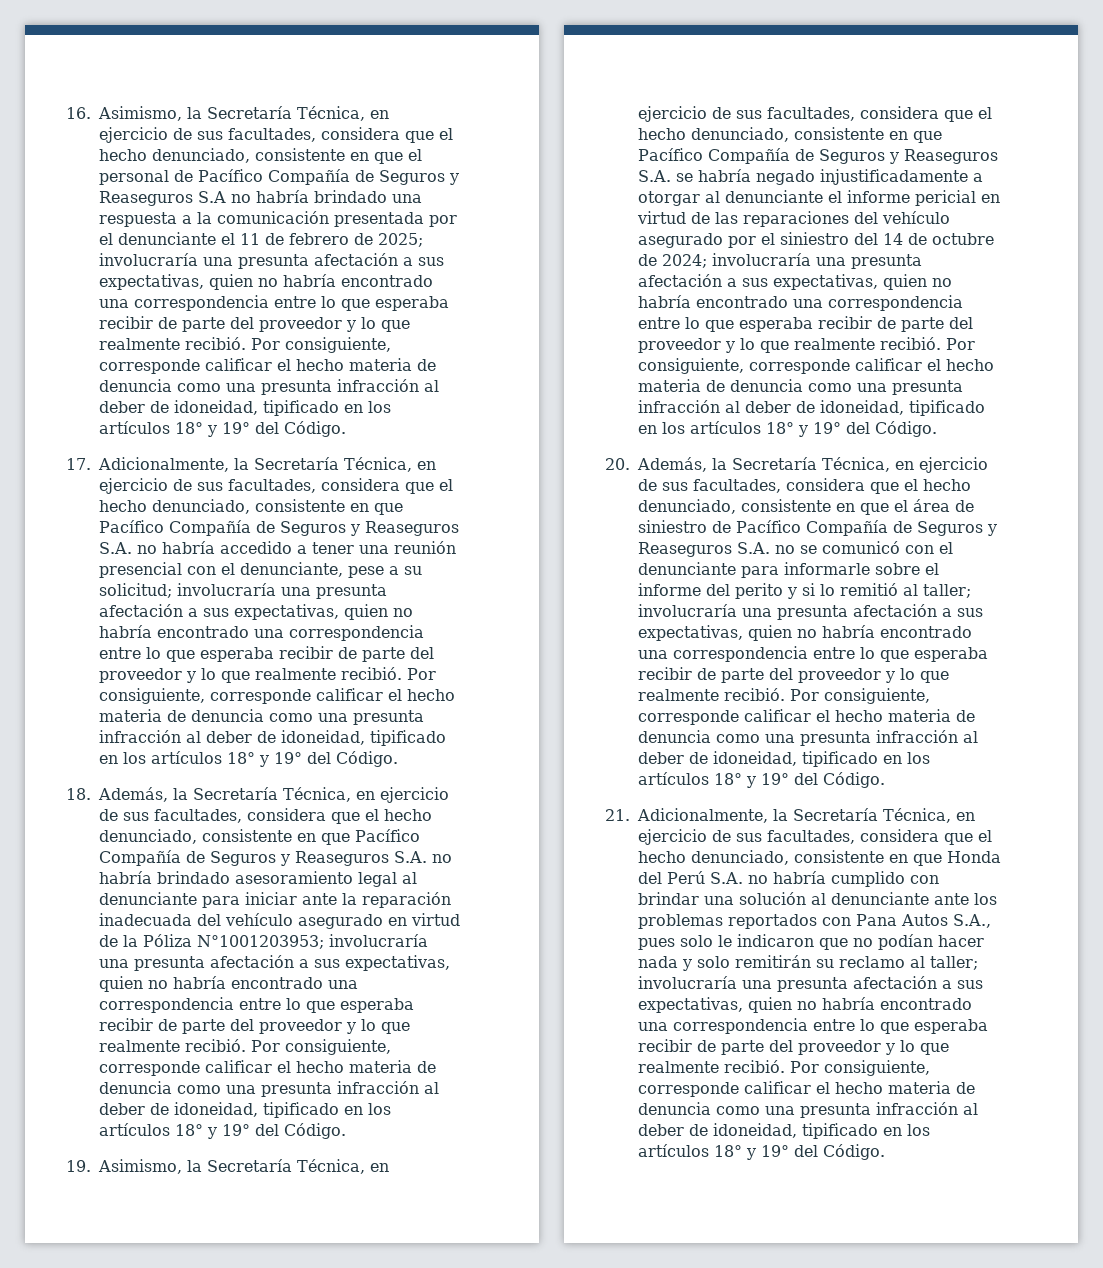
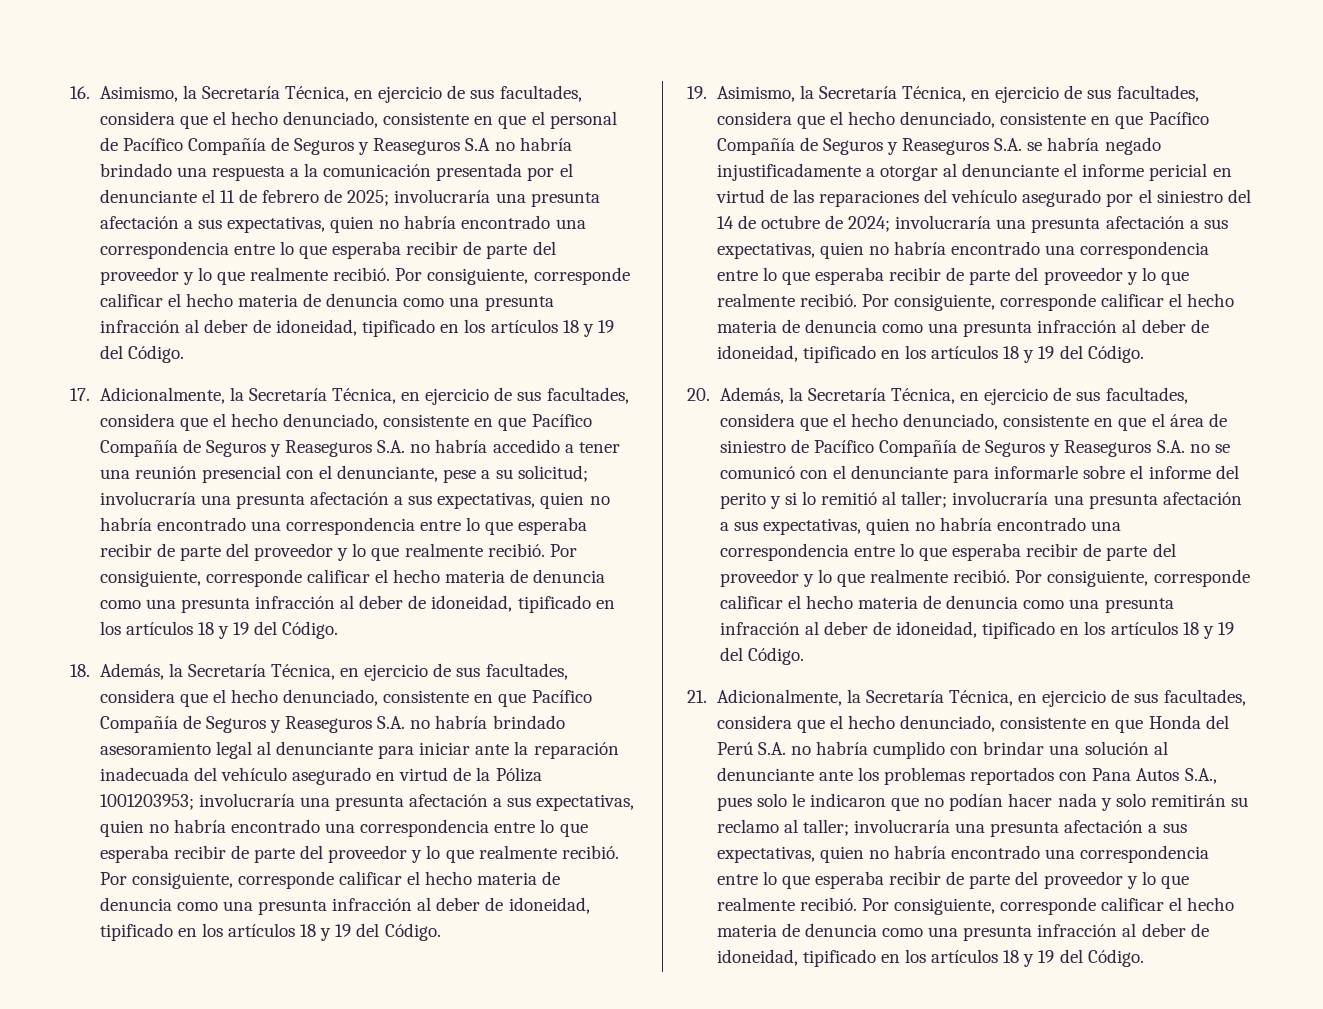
[175,422,250,437] 18° y 19° -> [562,320,614,337] 18 y 19
[227,752,302,767] 18° y 19° -> [197,622,250,639] 18 y 19
[197,935,324,949] N°1001203953; -> [99,794,194,810] 1001203953;
[175,1124,250,1139] 18° y 19° -> [300,924,352,941] 18 y 19
[766,422,841,437] 18° y 19° -> [1003,346,1055,363] 18 y 19
[714,773,789,788] 18° y 19° -> [1182,622,1234,639] 18 y 19
[714,1145,789,1160] 18° y 19° -> [1003,950,1055,967] 18 y 19

